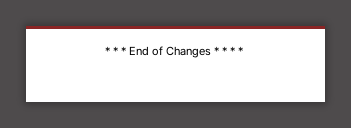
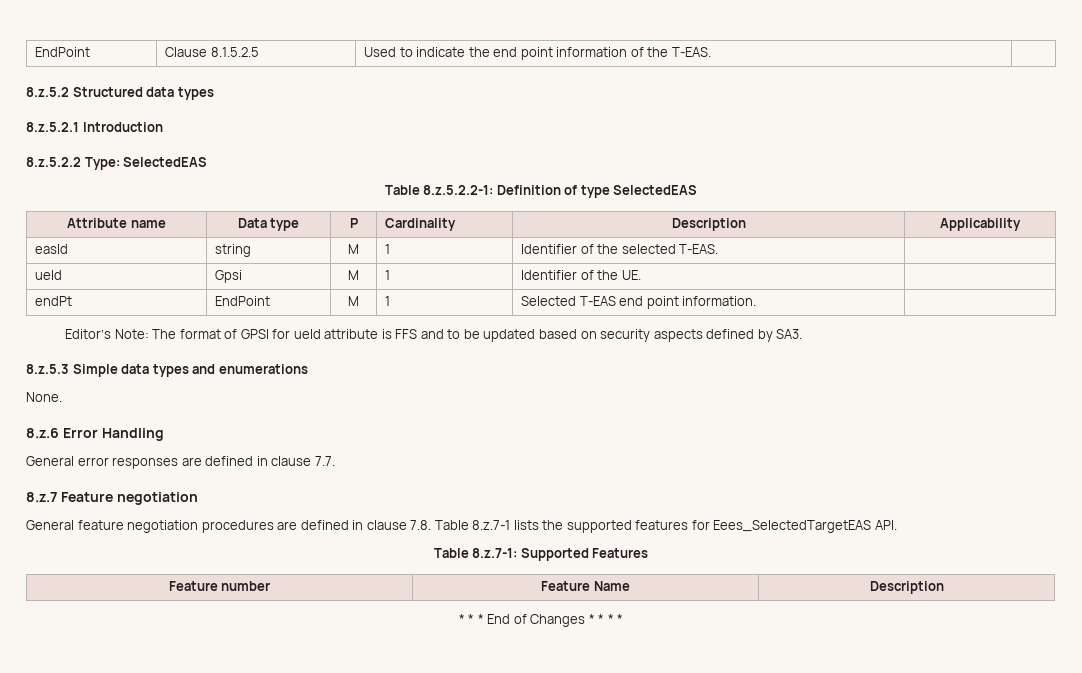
(104, 50) none -> [35,47,91,57] [165,47,259,57] [364,47,711,60] [26,87,214,100] [26,122,163,132] [26,157,208,170] [384,185,698,198] [67,218,166,228] [237,218,300,231] [349,218,358,228] [385,218,457,231] [671,218,746,231] [940,218,1021,231] [35,244,69,254] [215,244,252,257] [348,244,359,254] [385,244,391,254] [521,244,719,254] [35,270,63,280] [215,270,243,283] [348,270,359,280] [385,270,391,280] [521,270,641,280] [35,296,73,306] [215,296,271,306] [348,296,359,306] [385,296,391,306] [521,296,757,309] [65,329,803,342] [26,364,308,377] [26,392,62,402] [26,428,164,441] [26,456,335,469] [26,492,198,505] [26,520,897,533] [433,548,649,561] [168,581,271,591] [541,581,630,591] [869,581,944,594] EndPoint | Clause 8.1.5.2.5 | Used to indicate the end point information of the T-EAS. | // 8.z.5.2 Structured data types // 8.z.5.2.1 Introduction // 8.z.5.2.2 Type: SelectedEAS // Table 8.z.5.2.2-1: Definition of type SelectedEAS // Attribute name | Data type | P | Cardinality | Description | Applicability // easId | string | M | 1 | Identifier of the selected T-EAS. | // ueId | Gpsi | M | 1 | Identifier of the UE. | // endPt | EndPoint | M | 1 | Selected T-EAS end point information. | // Editor’s Note: The format of GPSI for ueId attribute is FFS and to be updated based on security aspects defined by SA3. // 8.z.5.3 Simple data types and enumerations // None. // 8.z.6 Error Handling // General error responses are defined in clause 7.7. // 8.z.7 Feature negotiation // General feature negotiation procedures are defined in clause 7.8. Table 8.z.7-1 lists the supported features for Eees_SelectedTargetEAS API. // Table 8.z.7-1: Supported Features // Feature number | Feature Name | Description //

